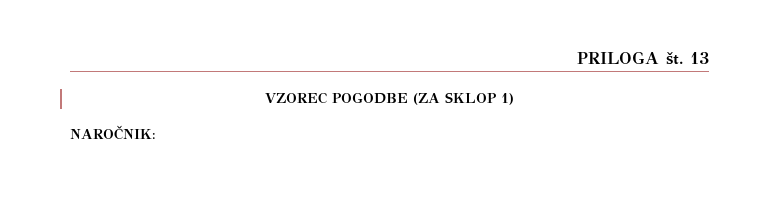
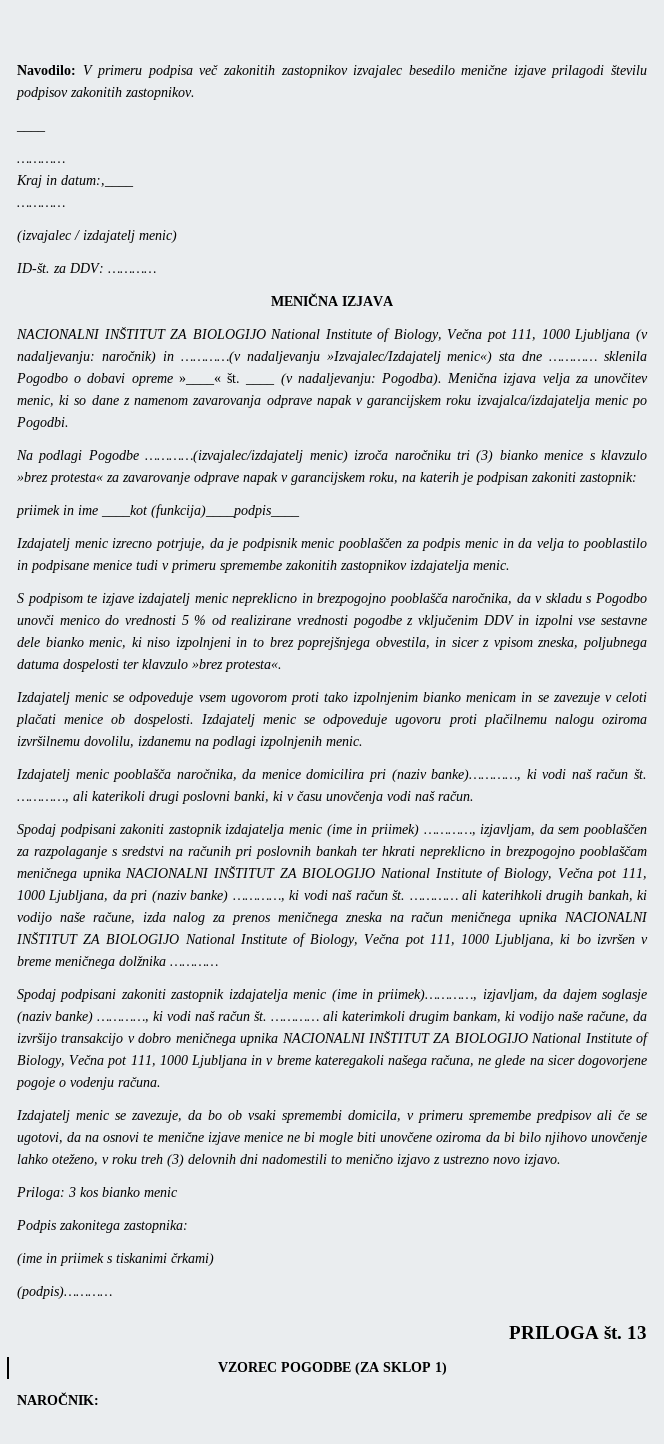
(577, 57) none -> [17,65,647,78] [16,87,195,100] [16,130,46,132] [17,161,65,163] [16,175,134,188] [17,205,65,207] [17,230,177,243] [16,263,156,273] [271,293,394,306] [16,327,649,342] [17,351,647,364] [16,373,241,386] [245,373,648,386] [17,395,647,408] [16,417,69,430] [16,450,647,463] [17,472,637,485] [16,504,300,518] [16,538,647,551] [17,560,510,573] [17,593,647,606] [17,615,647,628] [17,637,647,650] [17,659,282,672] [16,692,647,705] [16,714,647,727] [17,736,363,749] [16,769,647,782] [17,791,474,804] [17,824,648,837] [16,846,647,859] [17,866,647,881] [17,890,648,903] [17,912,648,925] [16,932,648,947] [17,956,218,969] [17,989,647,1002] [17,1011,647,1024] [17,1031,649,1046] [17,1055,647,1068] [16,1077,161,1090] [16,1110,647,1123] [17,1132,647,1145] [17,1154,561,1167] [16,1187,178,1200] [16,1220,188,1233] [17,1253,214,1266] [17,1286,112,1299] Navodilo: V primeru podpisa več zakonitih zastopnikov izvajalec besedilo menične izjave prilagodi številu podpisov zakonitih zastopnikov. // ____ // ………… // Kraj in datum:,____ // ………… // (izvajalec / izdajatelj menic) // ID-št. za DDV: ………… // MENIČNA IZJAVA // NACIONALNI INŠTITUT ZA BIOLOGIJO National Institute of Biology, Večna pot 111, 1000 Ljubljana (v nadaljevanju: naročnik) in …………(v nadaljevanju »Izvajalec/Izdajatelj menic«) sta dne ………… sklenila Pogodbo o dobavi opreme »____« št. ____ (v nadaljevanju: Pogodba). Menična izjava velja za unovčitev menic, ki so dane z namenom zavarovanja odprave napak v garancijskem roku izvajalca/izdajatelja menic po Pogodbi. // Na podlagi Pogodbe …………(izvajalec/izdajatelj menic) izroča naročniku tri (3) bianko menice s klavzulo »brez protesta« za zavarovanje odprave napak v garancijskem roku, na katerih je podpisan zakoniti zastopnik: // priimek in ime ____kot (funkcija)____podpis____ // Izdajatelj menic izrecno potrjuje, da je podpisnik menic pooblaščen za podpis menic in da velja to pooblastilo in podpisane menice tudi v primeru spremembe zakonitih zastopnikov izdajatelja menic. // S podpisom te izjave izdajatelj menic nepreklicno in brezpogojno pooblašča naročnika, da v skladu s Pogodbo unovči menico do vrednosti 5 % od realizirane vrednosti pogodbe z vključenim DDV in izpolni vse sestavne dele bianko menic, ki niso izpolnjeni in to brez poprejšnjega obvestila, in sicer z vpisom zneska, poljubnega datuma dospelosti ter klavzulo »brez protesta«. // Izdajatelj menic se odpoveduje vsem ugovorom proti tako izpolnjenim bianko menicam in se zavezuje v celoti plačati menice ob dospelosti. Izdajatelj menic se odpoveduje ugovoru proti plačilnemu nalogu oziroma izvršilnemu dovolilu, izdanemu na podlagi izpolnjenih menic. // Izdajatelj menic pooblašča naročnika, da menice domicilira pri (naziv banke)…………, ki vodi naš račun št. …………, ali katerikoli drugi poslovni banki, ki v času unovčenja vodi naš račun. // Spodaj podpisani zakoniti zastopnik izdajatelja menic (ime in priimek) …………, izjavljam, da sem pooblaščen za razpolaganje s sredstvi na računih pri poslovnih bankah ter hkrati nepreklicno in brezpogojno pooblaščam meničnega upnika NACIONALNI INŠTITUT ZA BIOLOGIJO National Institute of Biology, Večna pot 111, 1000 Ljubljana, da pri (naziv banke) …………, ki vodi naš račun št. ………… ali katerihkoli drugih bankah, ki vodijo naše račune, izda nalog za prenos meničnega zneska na račun meničnega upnika NACIONALNI INŠTITUT ZA BIOLOGIJO National Institute of Biology, Večna pot 111, 1000 Ljubljana, ki bo izvršen v breme meničnega dolžnika ………… // Spodaj podpisani zakoniti zastopnik izdajatelja menic (ime in priimek)…………, izjavljam, da dajem soglasje (naziv banke) …………, ki vodi naš račun št. ………… ali katerimkoli drugim bankam, ki vodijo naše račune, da izvršijo transakcijo v dobro meničnega upnika NACIONALNI INŠTITUT ZA BIOLOGIJO National Institute of Biology, Večna pot 111, 1000 Ljubljana in v breme kateregakoli našega računa, ne glede na sicer dogovorjene pogoje o vodenju računa. // Izdajatelj menic se zavezuje, da bo ob vsaki spremembi domicila, v primeru spremembe predpisov ali če se ugotovi, da na osnovi te menične izjave menice ne bi mogle biti unovčene oziroma da bi bilo njihovo unovčenje lahko oteženo, v roku treh (3) delovnih dni nadomestili to menično izjavo z ustrezno novo izjavo. // Priloga: 3 kos bianko menic // Podpis zakonitega zastopnika: // (ime in priimek s tiskanimi črkami) // (podpis)………… //

